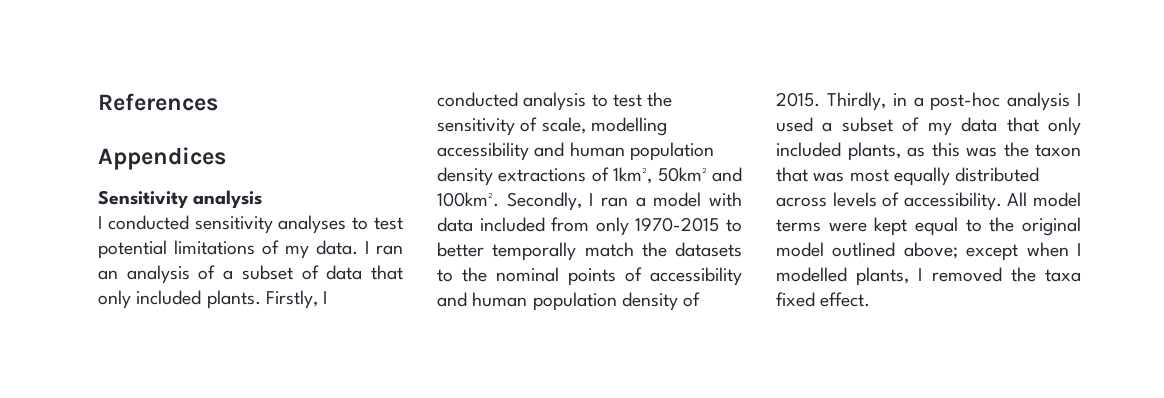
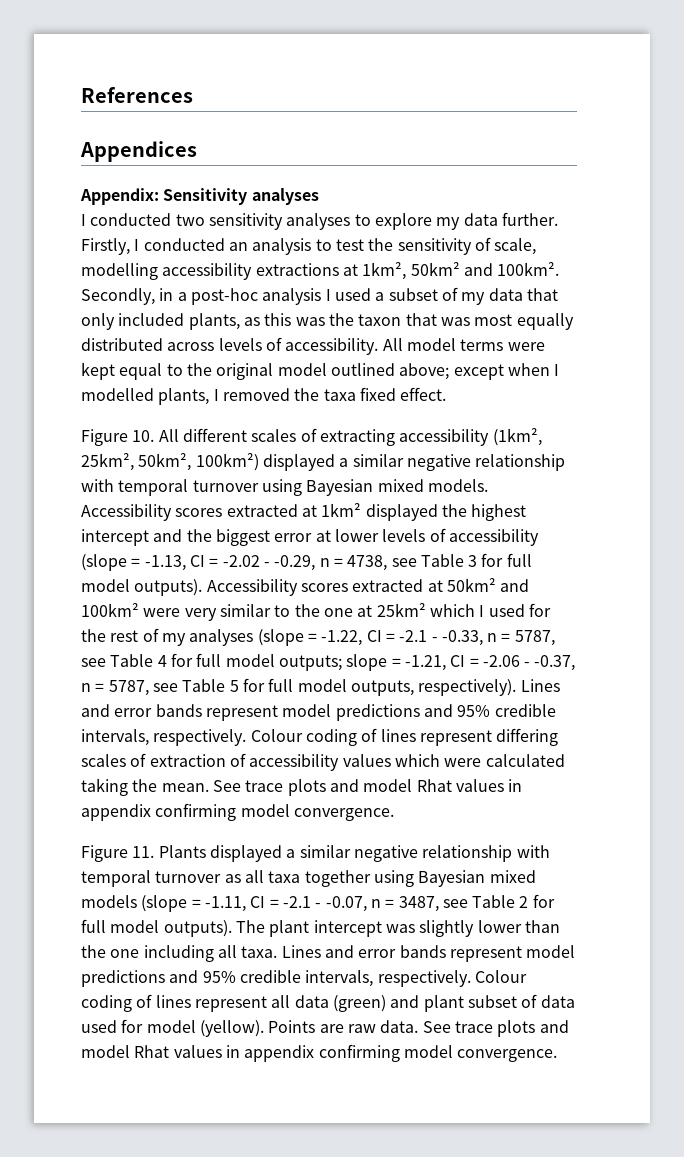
[98,190,263,209] [98,215,189,230] Sensitivity analysis // I conducted -> [80,188,319,205] [81,213,205,226] Appendix: Sensitivity analyses // I conducted two
[374,217,404,230] [98,240,403,259] [98,265,403,284] [98,290,261,309] test potential limitations of my data. I ran an analysis of a subset of data that only included plants. -> [374,212,558,230] explore my data further.
(518, 99) none -> [228,242,248,251] an
[534,142,714,161] [437,167,609,186] and human population density extractions of -> [255,263,358,276] extractions at
[589,192,742,207] [437,217,742,236] [437,242,742,261] [437,267,742,286] [437,292,701,311] [776,92,886,111] I ran a model with data included from only 1970-2015 to better temporally match the datasets to the nominal points of accessibility and human population density of 2015. Thirdly, -> (155, 296) none
(871, 299) none -> [81,428,542,446] [81,453,566,471] [81,479,488,496] [81,503,527,521] [81,528,539,546] [81,553,532,571] [81,578,530,596] [81,603,551,621] [81,628,555,646] [81,653,576,671] [81,678,560,696] [81,704,556,721] [81,728,559,746] [81,753,565,771] [81,778,523,796] [81,803,394,821] [81,845,550,862] [81,870,536,887] [81,894,555,912] [81,919,560,937] [81,945,576,962] [81,970,527,987] [81,994,575,1012] [81,1019,569,1037] [81,1044,558,1062] // Figure 10. All different scales of extracting accessibility (1km², 25km², 50km², 100km²) displayed a similar negative relationship with temporal turnover using Bayesian mixed models. Accessibility scores extracted at 1km² displayed the highest intercept and the biggest error at lower levels of accessibility (slope = -1.13, CI = -2.02 - -0.29, n = 4738, see Table 3 for full model outputs). Accessibility scores extracted at 50km² and 100km² were very similar to the one at 25km² which I used for the rest of my analyses (slope = -1.22, CI = -2.1 - -0.33, n = 5787, see Table 4 for full model outputs; slope = -1.21, CI = -2.06 - -0.37, n = 5787, see Table 5 for full model outputs, respectively). Lines and error bands represent model predictions and 95% credible intervals, respectively. Colour coding of lines represent differing scales of extraction of accessibility values which were calculated taking the mean. See trace plots and model Rhat values in appendix confirming model convergence. // Figure 11. Plants displayed a similar negative relationship with temporal turnover as all taxa together using Bayesian mixed models (slope = -1.11, CI = -2.1 - -0.07, n = 3487, see Table 2 for full model outputs). The plant intercept was slightly lower than the one including all taxa. Lines and error bands represent model predictions and 95% credible intervals, respectively. Colour coding of lines represent all data (green) and plant subset of data used for model (yellow). Points are raw data. See trace plots and model Rhat values in appendix confirming model convergence.

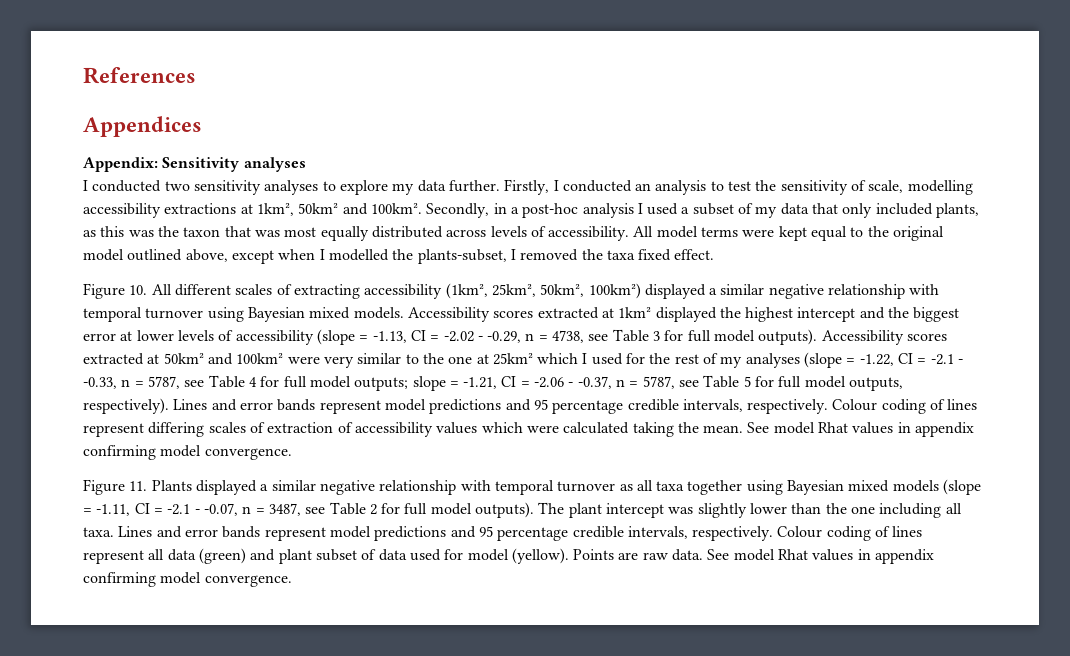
[399,363,450,380] above; -> [185,249,228,262] above,
[158,388,210,405] plants, -> [392,249,507,264] the plants-subset,
[457,705,491,717] 95% -> [533,399,624,414] 95 percentage
[245,779,359,796] trace plots and -> (770, 427) none
[202,971,236,983] 95% -> [478,526,569,541] 95 percentage
[454,1020,569,1037] trace plots and -> (730, 554) none

